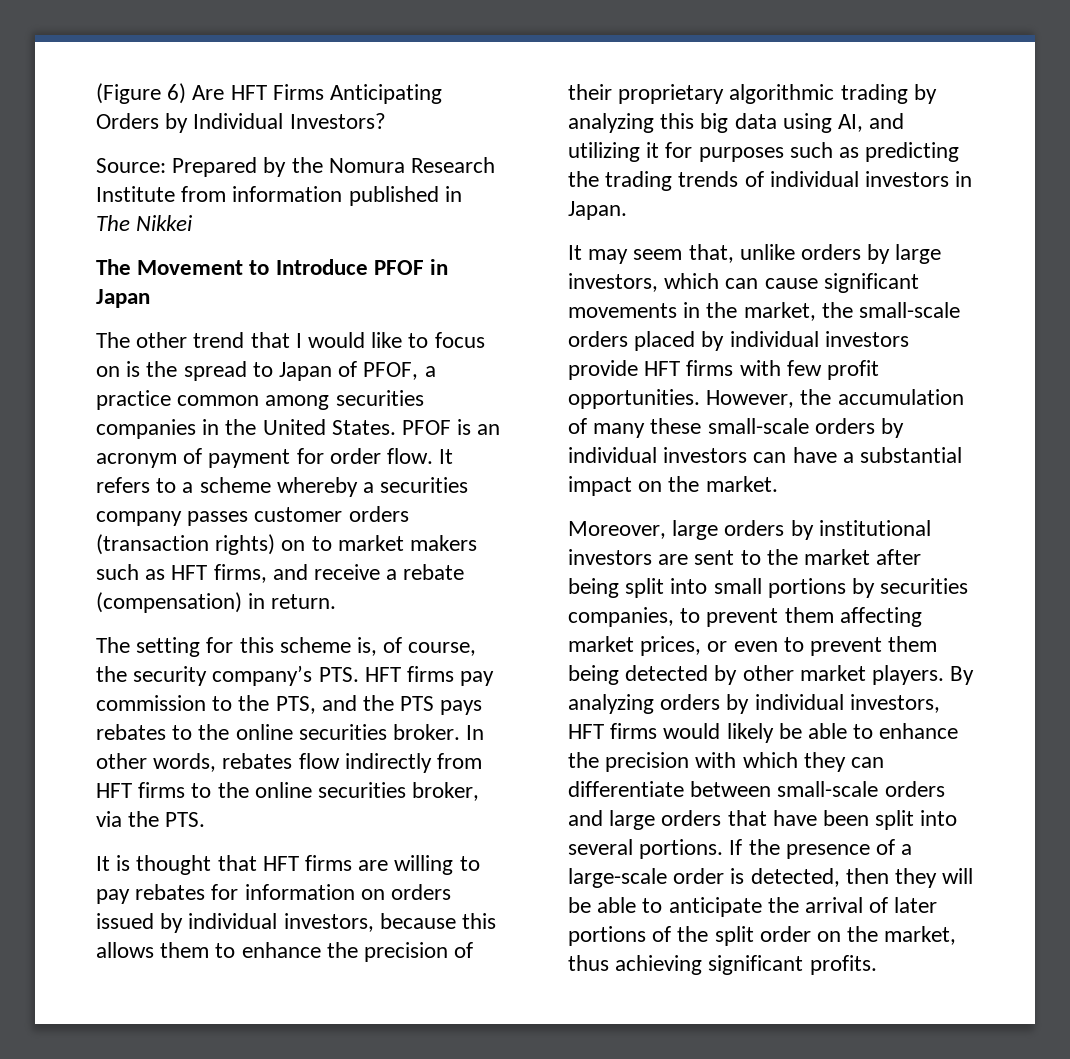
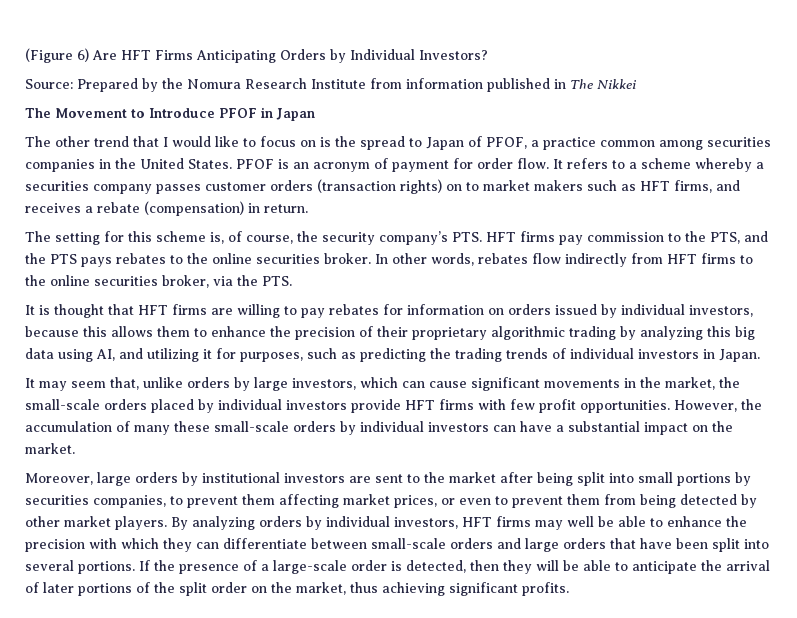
[314,564,381,580] receive -> [25,203,81,213] receives
[698,147,784,162] purposes -> [240,352,303,362] purposes,
(938, 644) none -> [604,494,636,505] from
[663,723,774,743] would likely -> [535,516,594,530] may well

